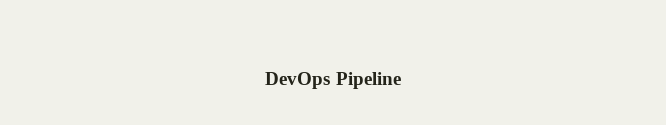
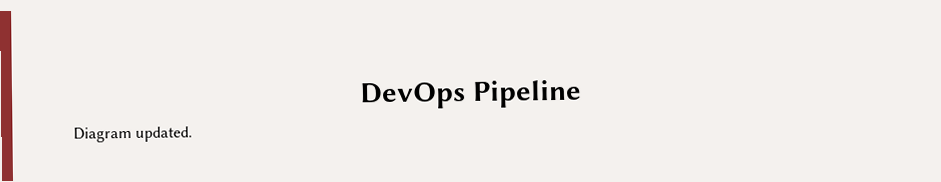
(401, 80) none -> [73,126,194,143] // Diagram updated.

